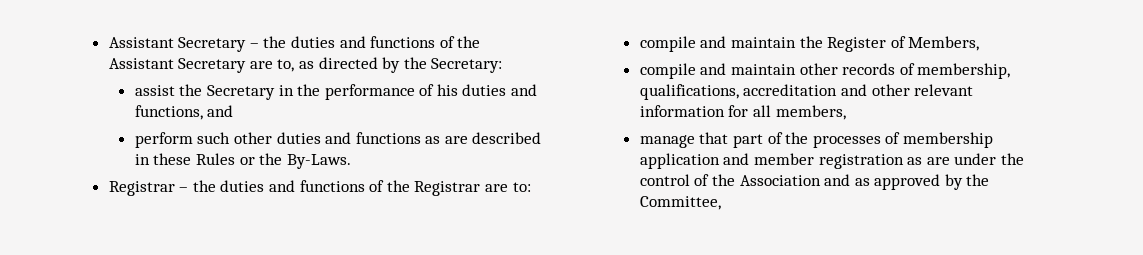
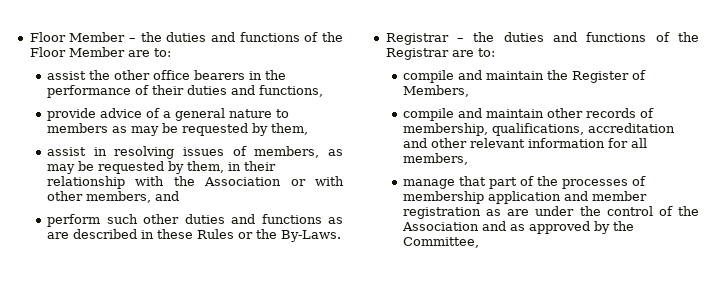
[108,36,481,52] [108,57,503,73] Assistant Secretary – the duties and functions of the Assistant Secretary are to, as directed by the Secretary: -> [29,32,343,42] [29,47,171,57] Floor Member – the duties and functions of the Floor Member are to:
[206,85,275,100] Secretary -> [114,70,246,80] other office bearers
[436,84,458,96] his -> [152,85,185,95] their
(203, 112) none -> [47,108,290,121] [47,123,309,136] [47,146,343,159] [47,161,277,174] [47,176,344,189] [47,191,152,203] // provide advice of a general nature to members as may be requested by them, // assist in resolving issues of members, as may be requested by them, in their relationship with the Association or with other members,

